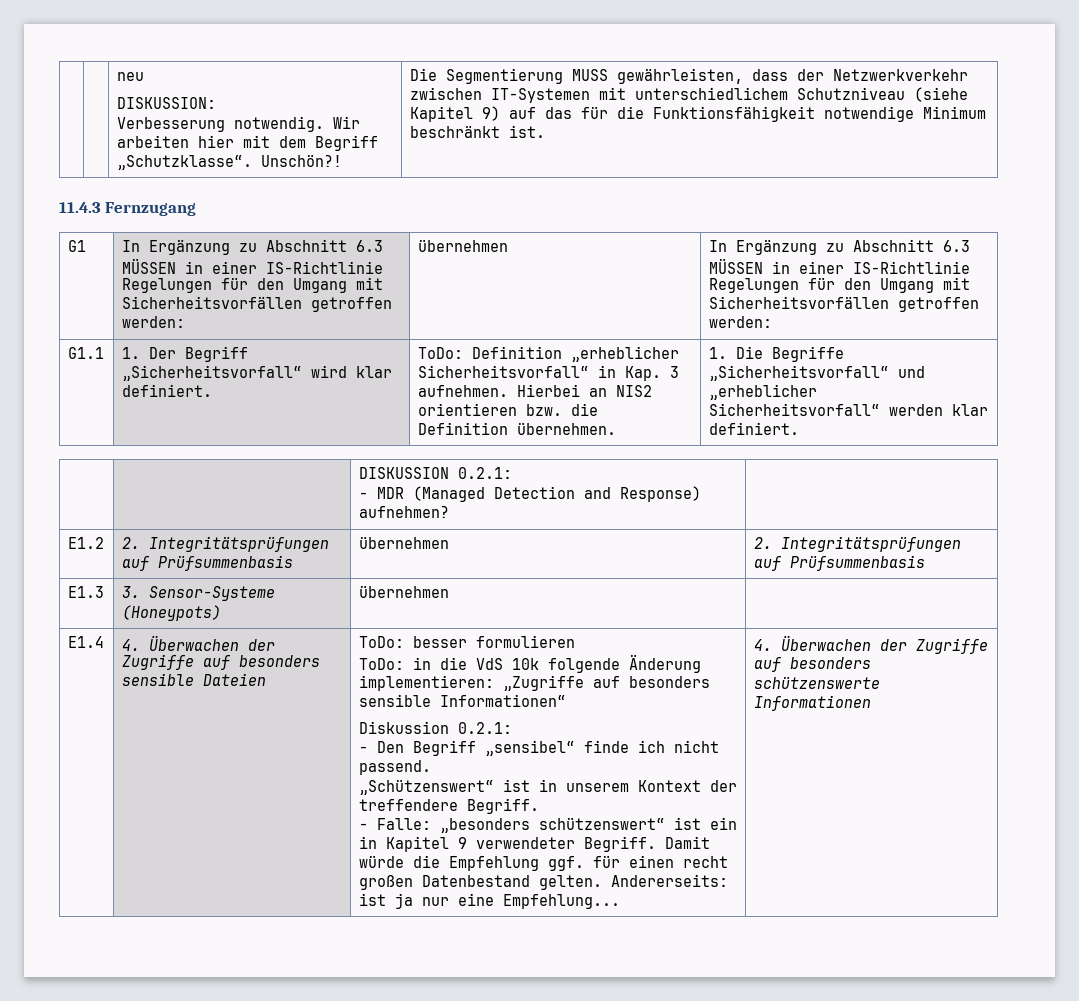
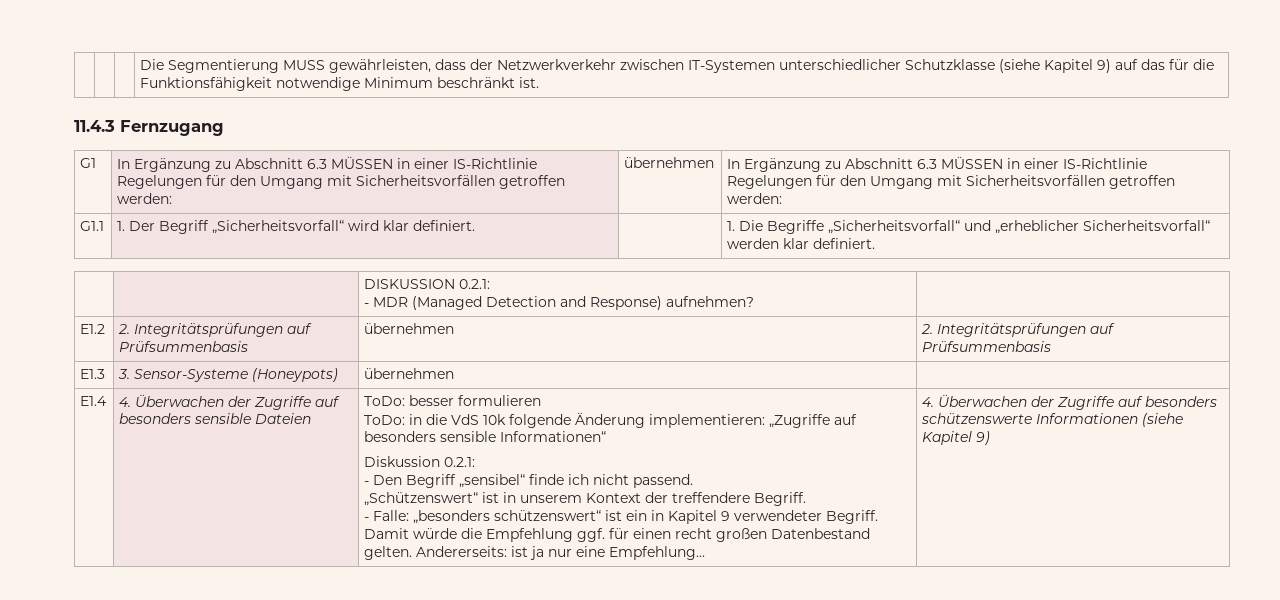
[116,72,144,81] [116,97,216,109] [116,116,360,132] [116,135,378,151] [116,154,342,170] | | neu // DISKUSSION: // Verbesserung notwendig. Wir arbeiten hier mit dem Begriff „Schutzklasse“. Unschön?! -> (140, 64) | |
[598,87,905,100] mit unterschiedlichem Schutzniveau -> [779,59,996,70] unterschiedlicher Schutzklasse
[417,346,679,362] [417,365,679,381] [417,384,652,397] [417,403,598,416] [417,422,616,435] ToDo: Definition „erheblicher Sicherheitsvorfall“ in Kap. 3 aufnehmen. Hierbei an NIS2 orientieren bzw. die Definition übernehmen. -> (476, 225) none
(871, 703) none -> [1142,413,1184,427] [922,431,991,445] (siehe Kapitel 9)

